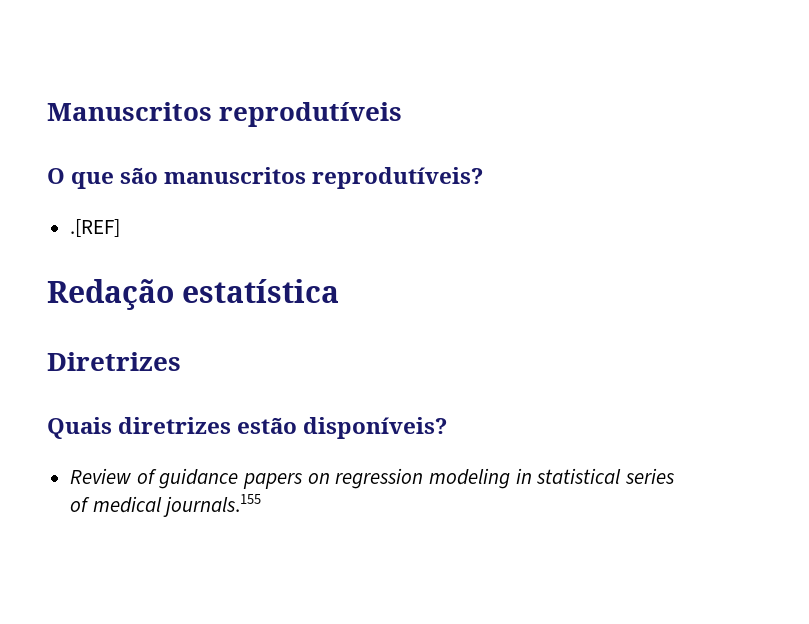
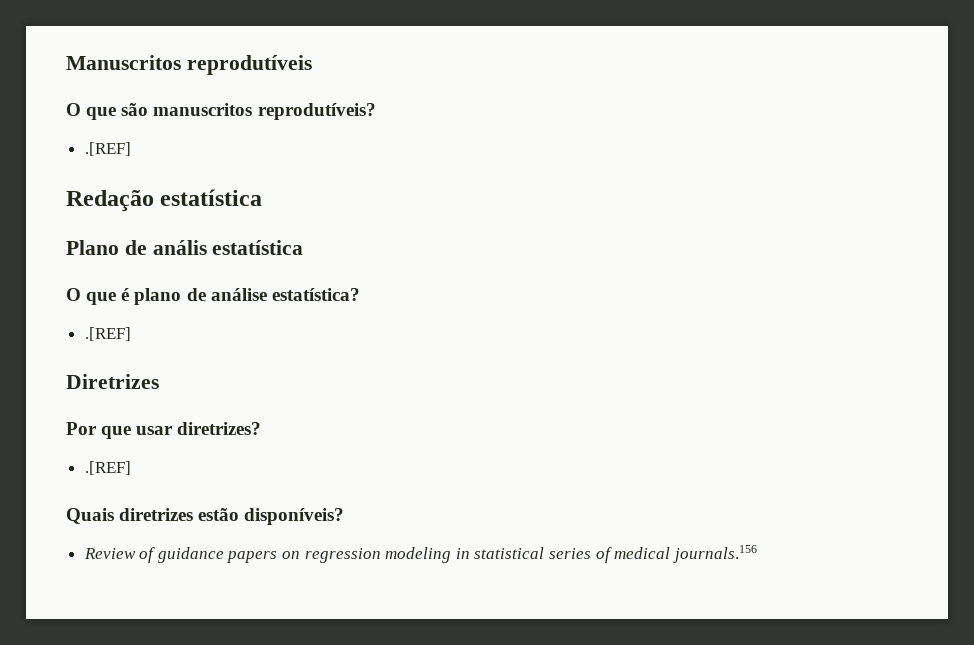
[47,352,181,371] Diretrizes -> [66,240,304,255] [66,288,360,305] [84,327,131,341] [66,374,159,389] [66,422,262,439] [84,461,131,475] Plano de anális estatística // O que é plano de análise estatística? // .[REF] // Diretrizes // Por que usar diretrizes? // .[REF]
[163,494,262,517] journals.155 -> [672,545,757,563] journals.156

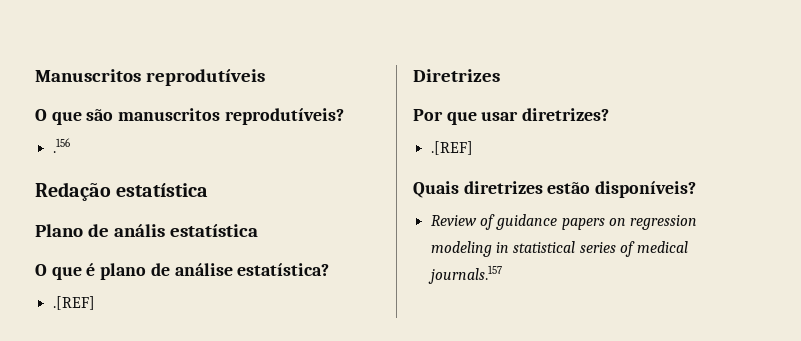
[84,142,131,156] .[REF] -> [52,138,70,153] .156
[672,545,757,563] journals.156 -> [427,265,502,284] journals.157

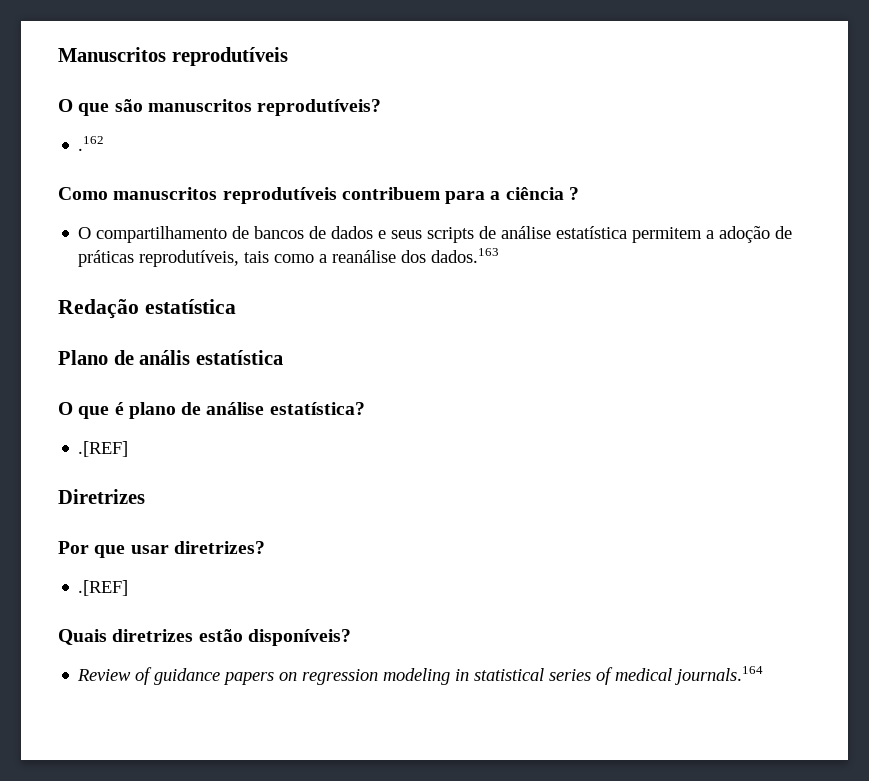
[52,138,70,153] .156 -> [78,136,105,151] [58,187,579,204] [78,226,793,243] [78,248,500,267] .162 // Como manuscritos reprodutíveis contribuem para a ciência ? // O compartilhamento de bancos de dados e seus scripts de análise estatística permitem a adoção de práticas reprodutíveis, tais como a reanálise dos dados.163
[427,265,502,284] journals.157 -> [675,666,764,685] journals.164

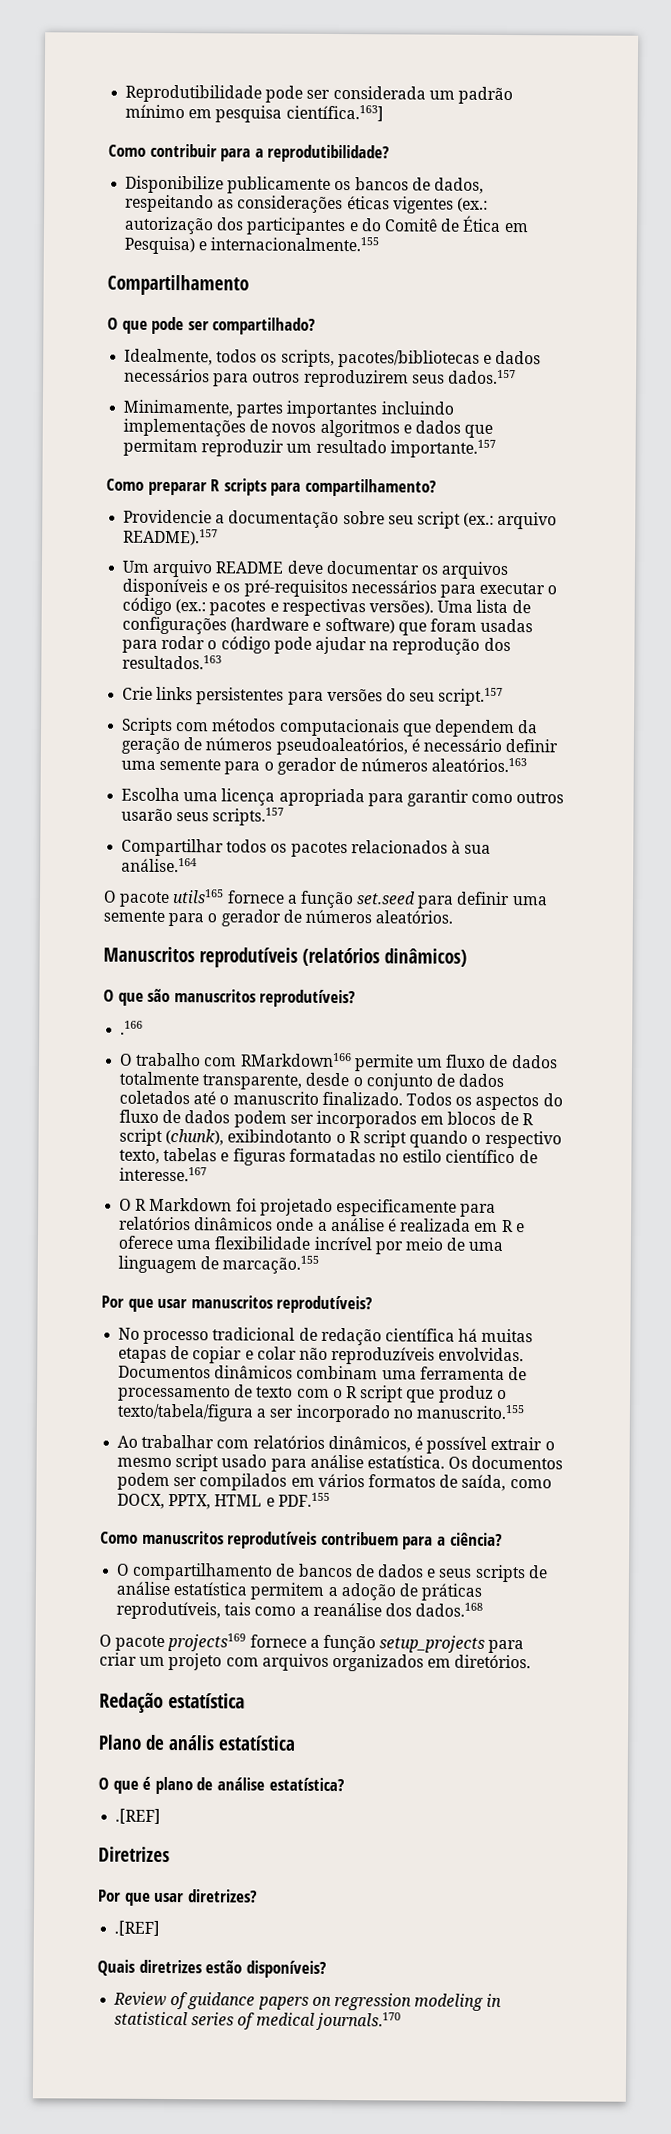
(58, 54) none -> [125,84,513,105] [125,104,384,123] [108,143,391,163] [125,175,484,194] [125,194,488,214] [124,215,529,236] [124,236,380,255] [107,274,249,296] [107,316,317,335] [124,348,542,368] [124,368,516,388] [123,399,454,419] [123,418,494,438] [123,438,496,458] [106,478,437,497] [123,509,558,530] [123,528,219,546] [122,559,509,580] [122,578,558,598] [122,597,531,617] [122,616,534,636] [122,635,511,655] [122,654,223,670] [122,686,504,706] [121,717,539,738] [121,737,559,756] [121,757,528,776] [121,787,565,807] [121,807,285,826] [121,838,492,858] [121,857,198,873] [103,889,548,909] [103,909,454,927] Reprodutibilidade pode ser considerada um padrão mínimo em pesquisa científica.163] // Como contribuir para a reprodutibilidade? // Disponibilize publicamente os bancos de dados, respeitando as considerações éticas vigentes (ex.: autorização dos participantes e do Comitê de Ética em Pesquisa) e internacionalmente.155 // Compartilhamento // O que pode ser compartilhado? // Idealmente, todos os scripts, pacotes/bibliotecas e dados necessários para outros reproduzirem seus dados.157 // Minimamente, partes importantes incluindo implementações de novos algoritmos e dados que permitam reproduzir um resultado importante.157 // Como preparar R scripts para compartilhamento? // Providencie a documentação sobre seu script (ex.: arquivo README).157 // Um arquivo README deve documentar os arquivos disponíveis e os pré-requisitos necessários para executar o código (ex.: pacotes e respectivas versões). Uma lista de configurações (hardware e software) que foram usadas para rodar o código pode ajudar na reprodução dos resultados.163 // Crie links persistentes para versões do seu script.157 // Scripts com métodos computacionais que dependem da geração de números pseudoaleatórios, é necessário definir uma semente para o gerador de números aleatórios.163 // Escolha uma licença apropriada para garantir como outros usarão seus scripts.157 // Compartilhar todos os pacotes relacionados à sua análise.164 // O pacote utils165 fornece a função set.seed para definir uma semente para o gerador de números aleatórios. //
(288, 56) none -> [302,947,467,967] (relatórios dinâmicos)
[78,136,105,151] .162 -> [120,1020,144,1035] [120,1052,558,1072] [119,1071,505,1091] [119,1090,563,1111] [119,1109,534,1129] [119,1128,562,1149] [119,1147,538,1166] [119,1166,208,1182] [119,1197,497,1217] [119,1216,525,1233] [118,1235,504,1255] [118,1255,320,1274] [101,1295,374,1314] [118,1327,534,1346] [118,1346,525,1365] [118,1365,527,1381] [118,1384,507,1403] [117,1403,524,1423] [117,1434,555,1454] [117,1454,564,1472] [117,1472,552,1492] [117,1492,330,1510] .166 // O trabalho com RMarkdown166 permite um fluxo de dados totalmente transparente, desde o conjunto de dados coletados até o manuscrito finalizado. Todos os aspectos do fluxo de dados podem ser incorporados em blocos de R script (chunk), exibindotanto o R script quando o respectivo texto, tabelas e figuras formatadas no estilo científico de interesse.167 // O R Markdown foi projetado especificamente para relatórios dinâmicos onde a análise é realizada em R e oferece uma flexibilidade incrível por meio de uma linguagem de marcação.155 // Por que usar manuscritos reprodutíveis? // No processo tradicional de redação científica há muitas etapas de copiar e colar não reproduzíveis envolvidas. Documentos dinâmicos combinam uma ferramenta de processamento de texto com o R script que produz o texto/tabela/figura a ser incorporado no manuscrito.155 // Ao trabalhar com relatórios dinâmicos, é possível extrair o mesmo script usado para análise estatística. Os documentos podem ser compilados em vários formatos de saída, como DOCX, PPTX, HTML e PDF.155
[505,187,579,200] ciência ? -> [449,1532,503,1546] ciência?
[431,248,500,263] dados.163 -> [415,1602,484,1617] [99,1633,525,1654] [99,1652,532,1672] dados.168 // O pacote projects169 fornece a função setup_projects para criar um projeto com arquivos organizados em diretórios.
[675,666,764,685] journals.164 -> [314,2011,401,2031] journals.170

